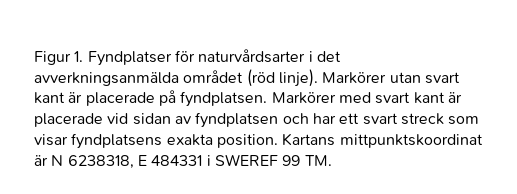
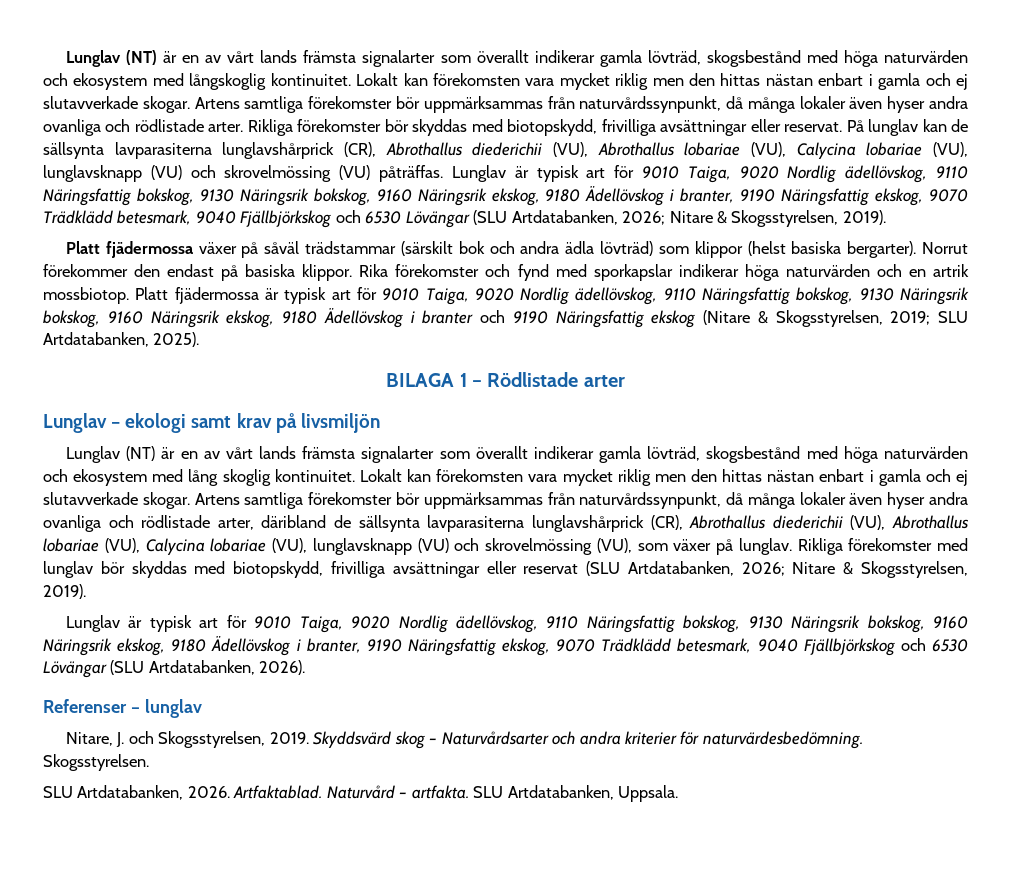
[34,49,341,66] [34,69,460,87] [34,90,462,107] [34,112,480,128] [34,133,483,149] [34,154,332,169] Figur 1. Fyndplatser för naturvårdsarter i det avverkningsanmälda området (röd linje). Markörer utan svart kant är placerade på fyndplatsen. Markörer med svart kant är placerade vid sidan av fyndplatsen och har ett svart streck som visar fyndplatsens exakta position. Kartans mittpunktskoordinat är N 6238318, E 484331 i SWEREF 99 TM. -> [65,50,968,67] [43,73,969,90] [43,96,969,113] [43,119,969,136] [43,142,968,159] [43,165,968,183] [43,186,969,206] [43,210,886,228] [65,241,968,258] [43,264,969,281] [43,287,969,305] [43,308,968,328] [43,332,200,347] [386,372,625,387] [43,413,380,433] [65,446,968,463] [43,469,968,486] [43,492,969,509] [43,515,970,532] [43,538,968,555] [43,561,969,578] [43,584,86,599] [65,615,968,633] [43,636,968,656] [43,660,306,678] [43,699,202,718] [65,731,863,749] [43,754,149,771] [43,785,679,802] Lunglav (NT) är en av vårt lands främsta signalarter som överallt indikerar gamla lövträd, skogsbestånd med höga naturvärden och ekosystem med långskoglig kontinuitet. Lokalt kan förekomsten vara mycket riklig men den hittas nästan enbart i gamla och ej slutavverkade skogar. Artens samtliga förekomster bör uppmärksammas från naturvårdssynpunkt, då många lokaler även hyser andra ovanliga och rödlistade arter. Rikliga förekomster bör skyddas med biotopskydd, frivilliga avsättningar eller reservat. På lunglav kan de sällsynta lavparasiterna lunglavshårprick (CR), Abrothallus diederichii (VU), Abrothallus lobariae (VU), Calycina lobariae (VU), lunglavsknapp (VU) och skrovelmössing (VU) påträffas. Lunglav är typisk art för 9010 Taiga, 9020 Nordlig ädellövskog, 9110 Näringsfattig bokskog, 9130 Näringsrik bokskog, 9160 Näringsrik ekskog, 9180 Ädellövskog i branter, 9190 Näringsfattig ekskog, 9070 Trädklädd betesmark, 9040 Fjällbjörkskog och 6530 Lövängar (SLU Artdatabanken, 2026; Nitare & Skogsstyrelsen, 2019). // Platt fjädermossa växer på såväl trädstammar (särskilt bok och andra ädla lövträd) som klippor (helst basiska bergarter). Norrut förekommer den endast på basiska klippor. Rika förekomster och fynd med sporkapslar indikerar höga naturvärden och en artrik mossbiotop. Platt fjädermossa är typisk art för 9010 Taiga, 9020 Nordlig ädellövskog, 9110 Näringsfattig bokskog, 9130 Näringsrik bokskog, 9160 Näringsrik ekskog, 9180 Ädellövskog i branter och 9190 Näringsfattig ekskog (Nitare & Skogsstyrelsen, 2019; SLU Artdatabanken, 2025). // BILAGA 1 – Rödlistade arter // Lunglav – ekologi samt krav på livsmiljön // Lunglav (NT) är en av vårt lands främsta signalarter som överallt indikerar gamla lövträd, skogsbestånd med höga naturvärden och ekosystem med lång skoglig kontinuitet. Lokalt kan förekomsten vara mycket riklig men den hittas nästan enbart i gamla och ej slutavverkade skogar. Artens samtliga förekomster bör uppmärksammas från naturvårdssynpunkt, då många lokaler även hyser andra ovanliga och rödlistade arter, däribland de sällsynta lavparasiterna lunglavshårprick (CR), Abrothallus diederichii (VU), Abrothallus lobariae (VU), Calycina lobariae (VU), lunglavsknapp (VU) och skrovelmössing (VU), som växer på lunglav. Rikliga förekomster med lunglav bör skyddas med biotopskydd, frivilliga avsättningar eller reservat (SLU Artdatabanken, 2026; Nitare & Skogsstyrelsen, 2019). // Lunglav är typisk art för 9010 Taiga, 9020 Nordlig ädellövskog, 9110 Näringsfattig bokskog, 9130 Näringsrik bokskog, 9160 Näringsrik ekskog, 9180 Ädellövskog i branter, 9190 Näringsfattig ekskog, 9070 Trädklädd betesmark, 9040 Fjällbjörkskog och 6530 Lövängar (SLU Artdatabanken, 2026). // Referenser – lunglav // Nitare, J. och Skogsstyrelsen, 2019. Skyddsvärd skog – Naturvårdsarter och andra kriterier för naturvärdesbedömning. Skogsstyrelsen. // SLU Artdatabanken, 2026. Artfaktablad. Naturvård – artfakta. SLU Artdatabanken, Uppsala.

